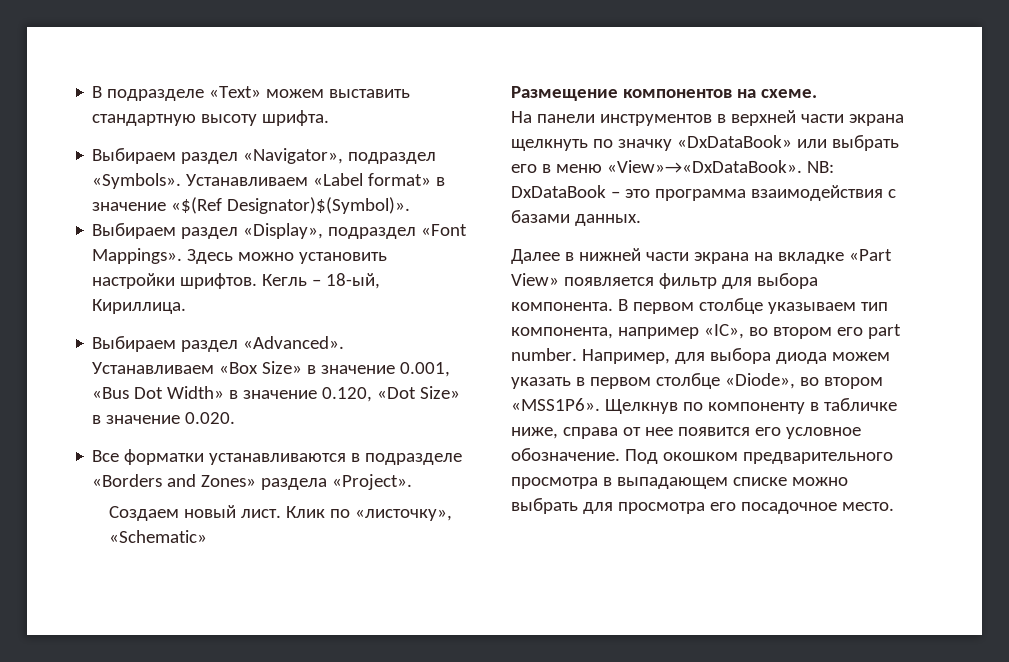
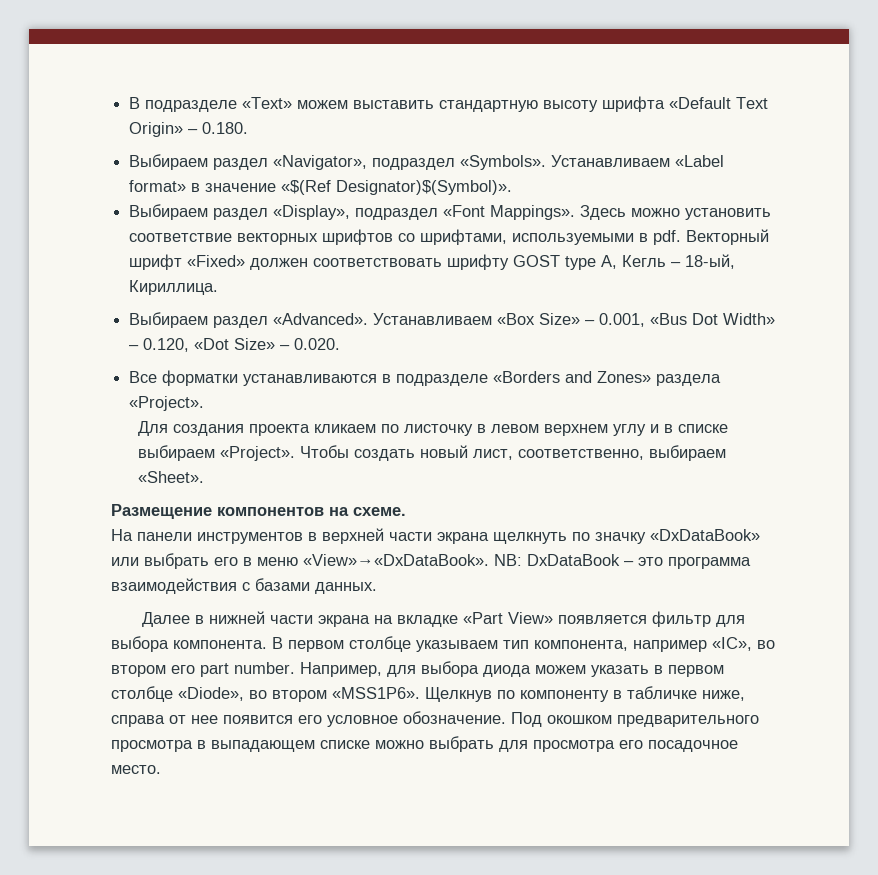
[262,110,330,126] шрифта. -> [602,96,769,112] [129,122,249,137] шрифта «Default Text Origin» – 0.180.
[92,273,258,289] настройки шрифтов. -> [129,229,770,245] [129,254,618,270] соответствие векторных шрифтов со шрифтами, используемыми в pdf. Векторный шрифт «Fixed» должен соответствовать шрифту GOST type A,
[307,365,396,374] в значение -> [585,320,596,325] –
[229,390,318,399] в значение -> [129,345,140,350] –
[92,415,181,424] в значение -> [280,345,291,350] –
[108,505,452,521] [108,530,207,543] Создаем новый лист. Клик по «листочку», «Schematic» -> [137,421,728,436] [137,445,726,461] [137,471,204,483] Для создания проекта кликаем по листочку в левом верхнем углу и в списке выбираем «Project». Чтобы создать новый лист, соответственно, выбираем «Sheet».

